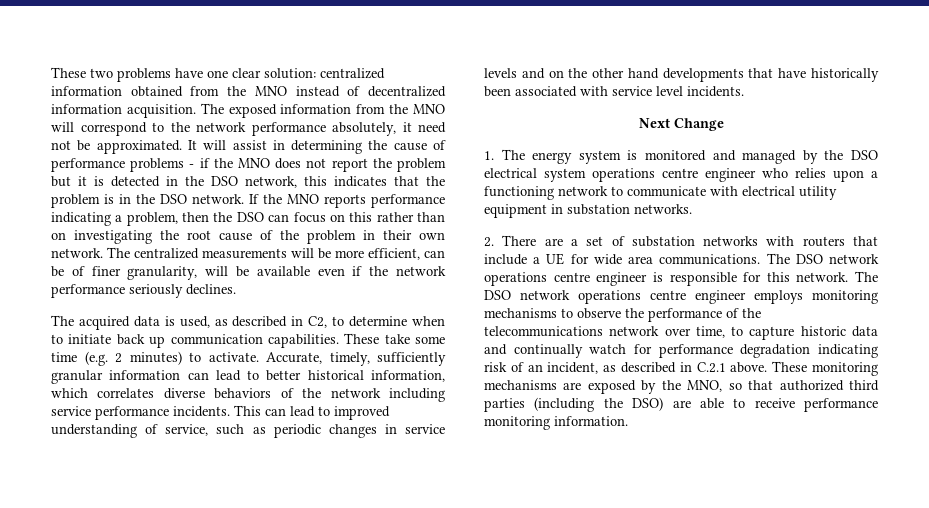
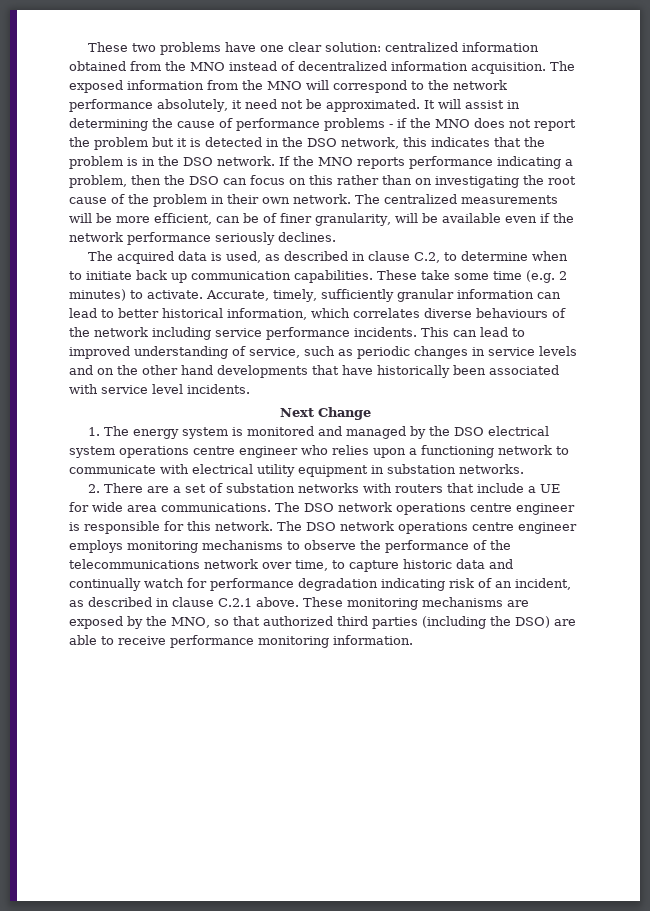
[308,316,328,328] C2, -> [368,251,441,263] clause C.2,
[214,388,272,399] behaviors -> [476,308,548,318] behaviours
(692, 367) none -> [172,597,214,607] clause

